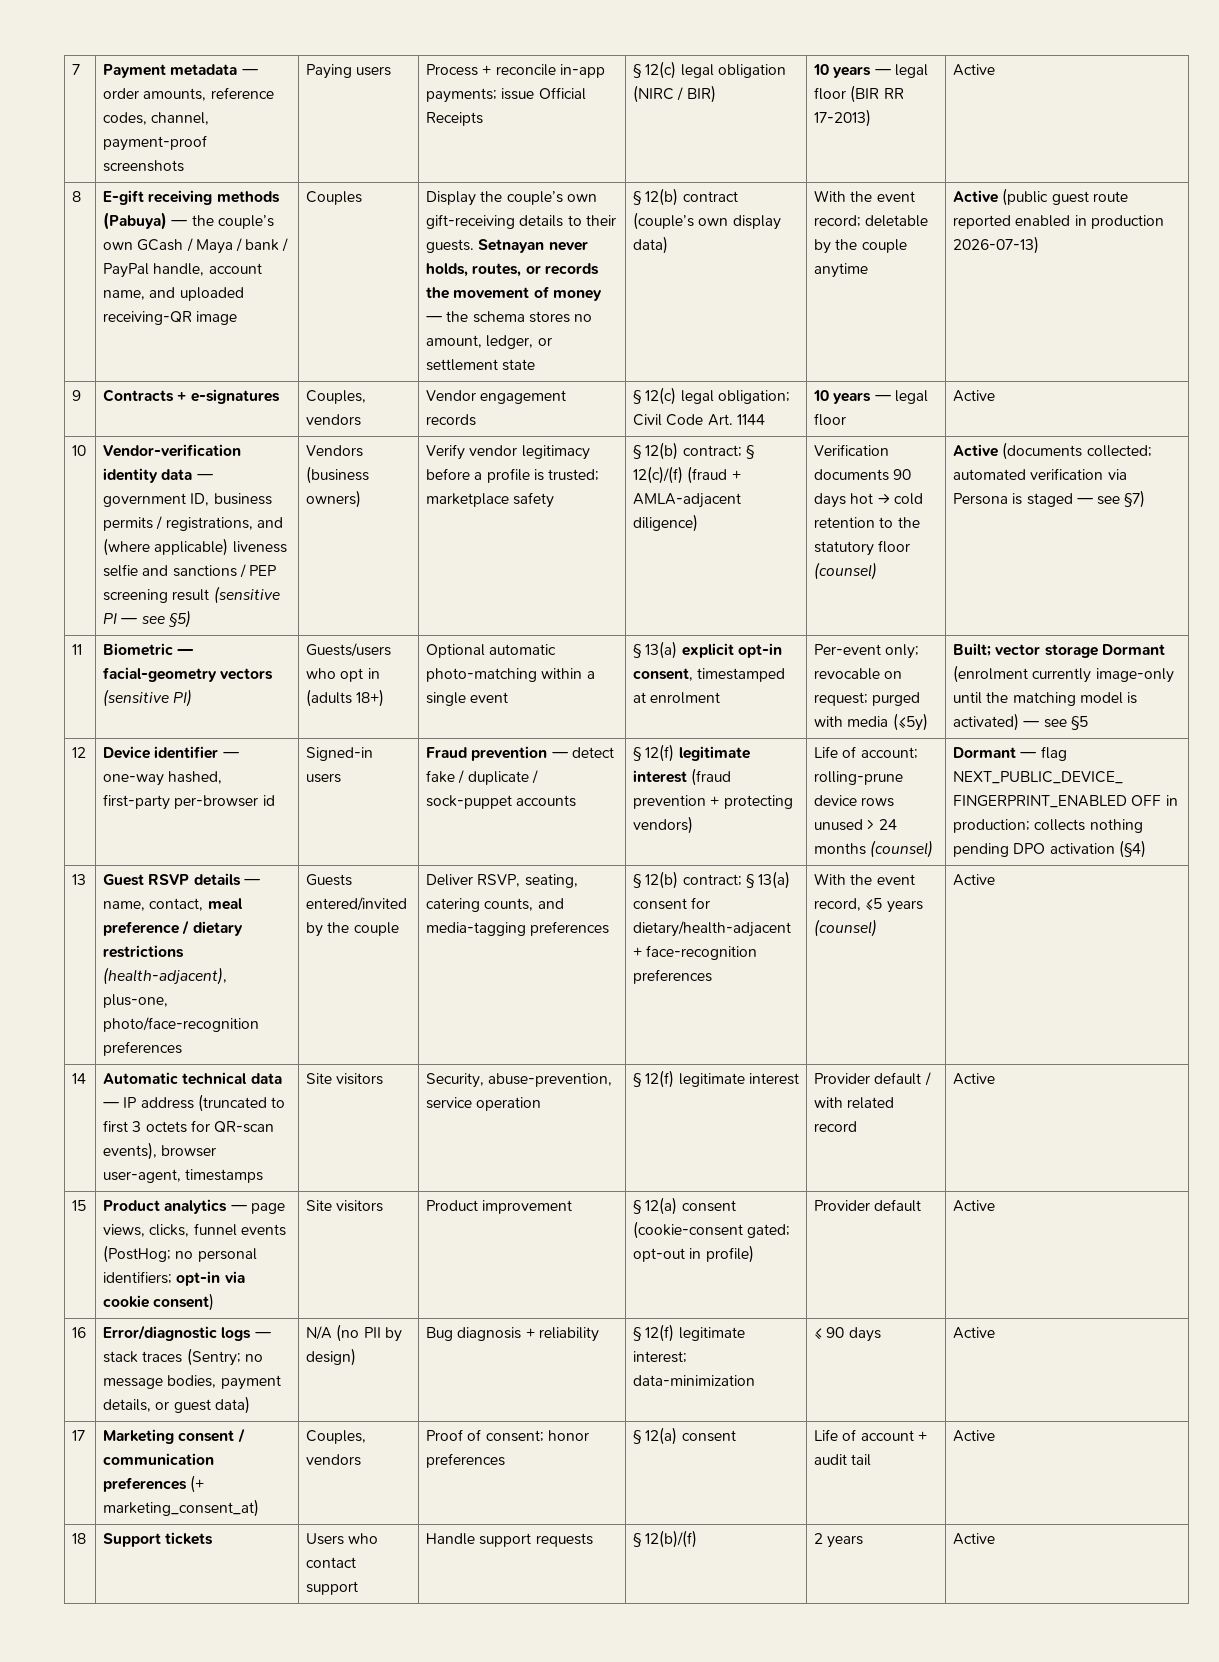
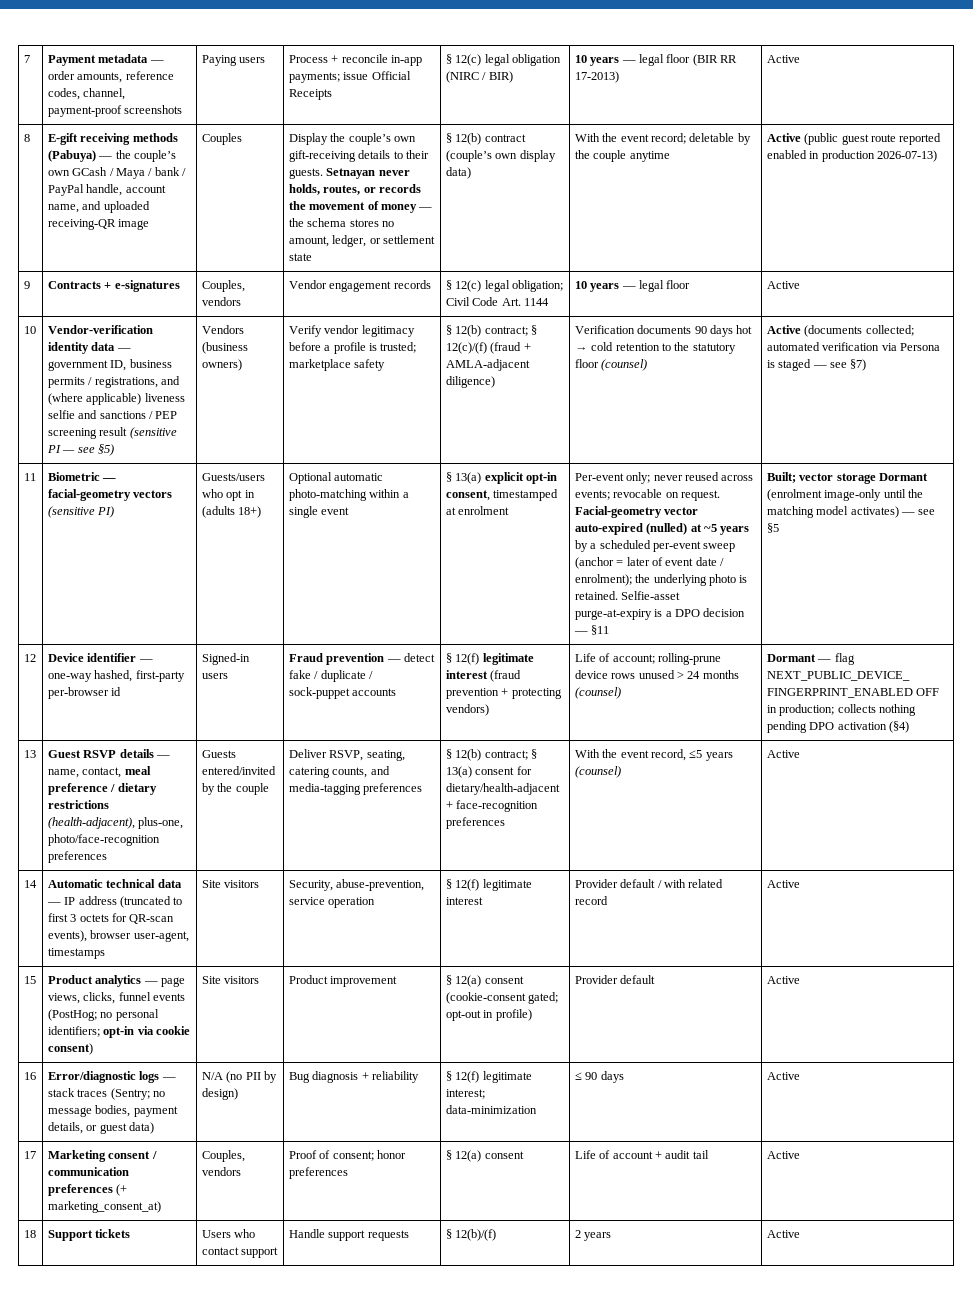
[814,668,903,680] [814,692,921,706] [814,713,928,731] revocable on request; purged with media (≤5y) -> [653,472,754,481] [574,489,720,501] [574,506,699,518] [574,523,750,535] [574,540,736,552] [574,557,725,569] [574,574,748,586] [574,591,681,600] [574,608,746,620] [573,625,610,635] never reused across events; revocable on request. Facial-geometry vector auto-expired (nulled) at ~5 years by a scheduled per-event sweep (anchor = later of event date / enrolment); the underlying photo is retained. Selfie-asset purge-at-expiry is a DPO decision — §11
[1032,668,1092,683] currently -> (822, 495) none
[1126,692,1137,704] [953,713,1020,731] is activated) -> [850,506,899,518] activates)

